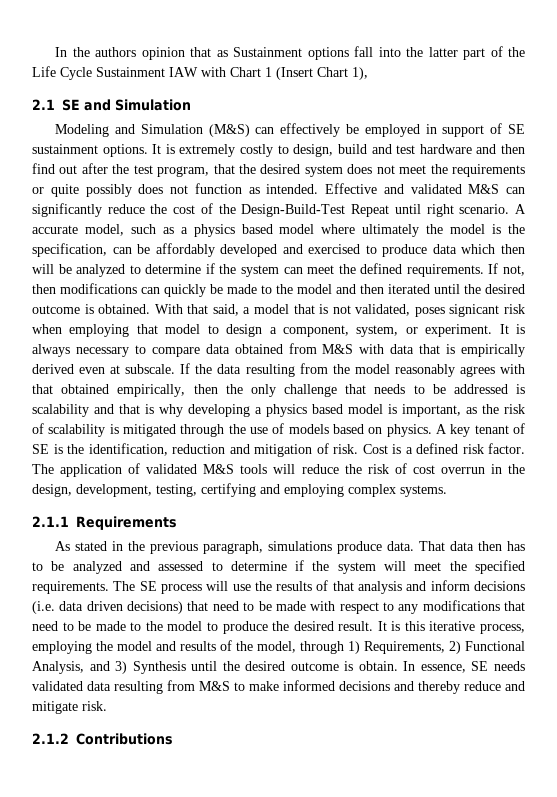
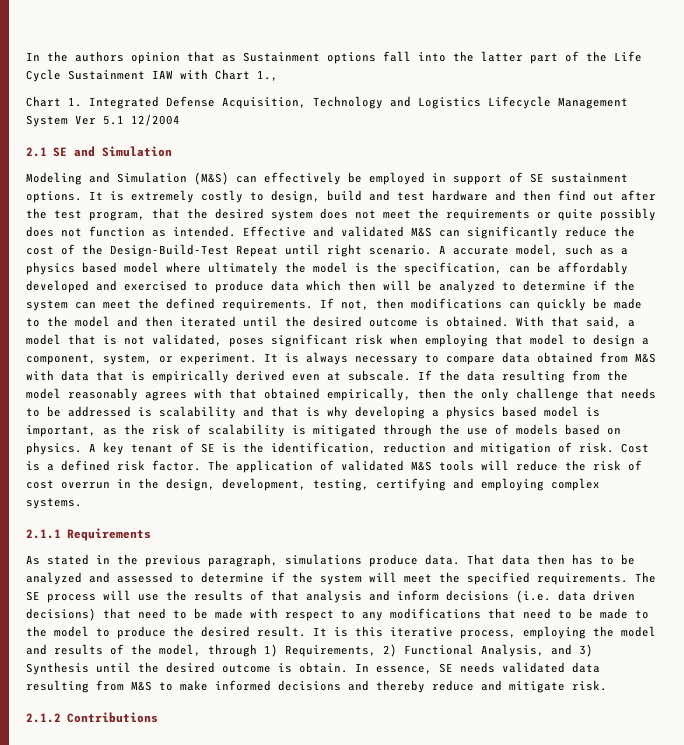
[265,67,368,80] 1 (Insert Chart 1), -> [257,70,278,81] [26,96,628,109] [26,114,180,127] 1., // Chart 1. Integrated Defense Acquisition, Technology and Logistics Lifecycle Management System Ver 5.1 12/2004
[449,304,500,317] signicant -> [271,334,348,347] significant

